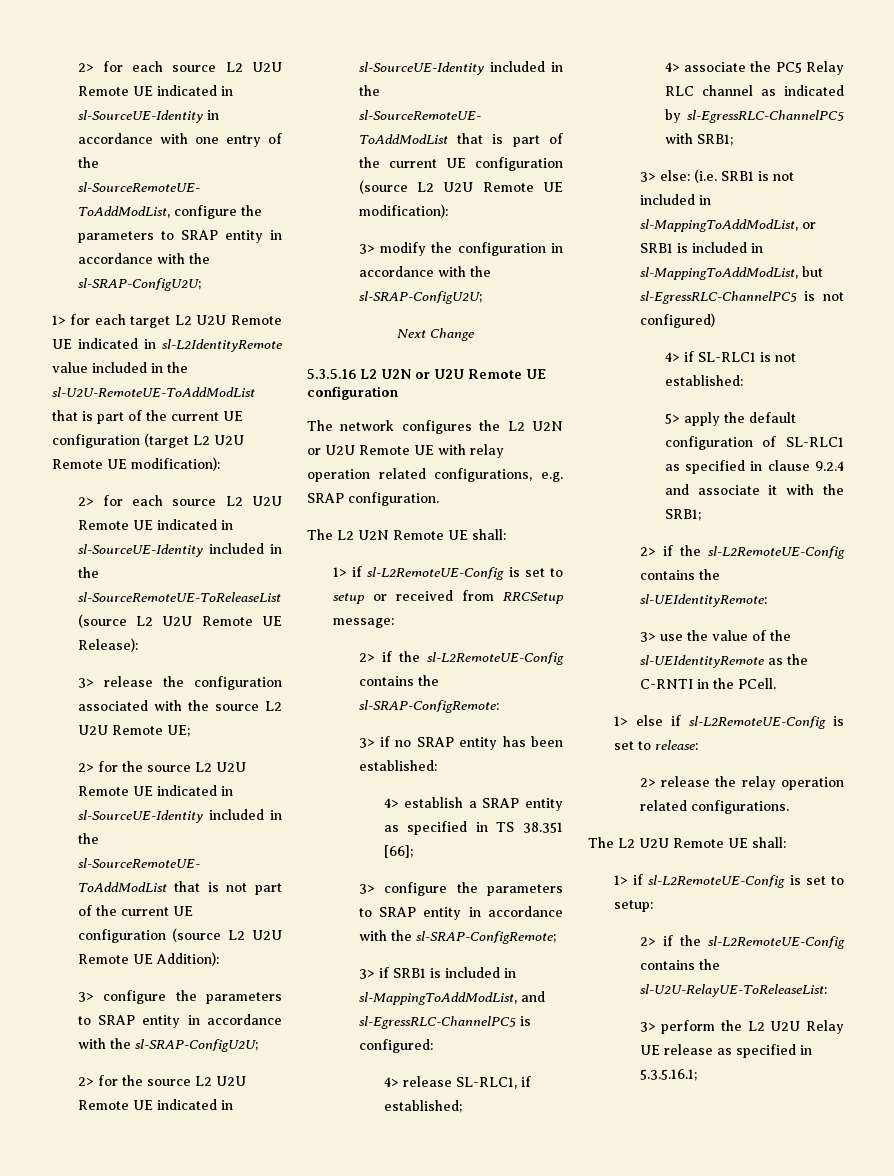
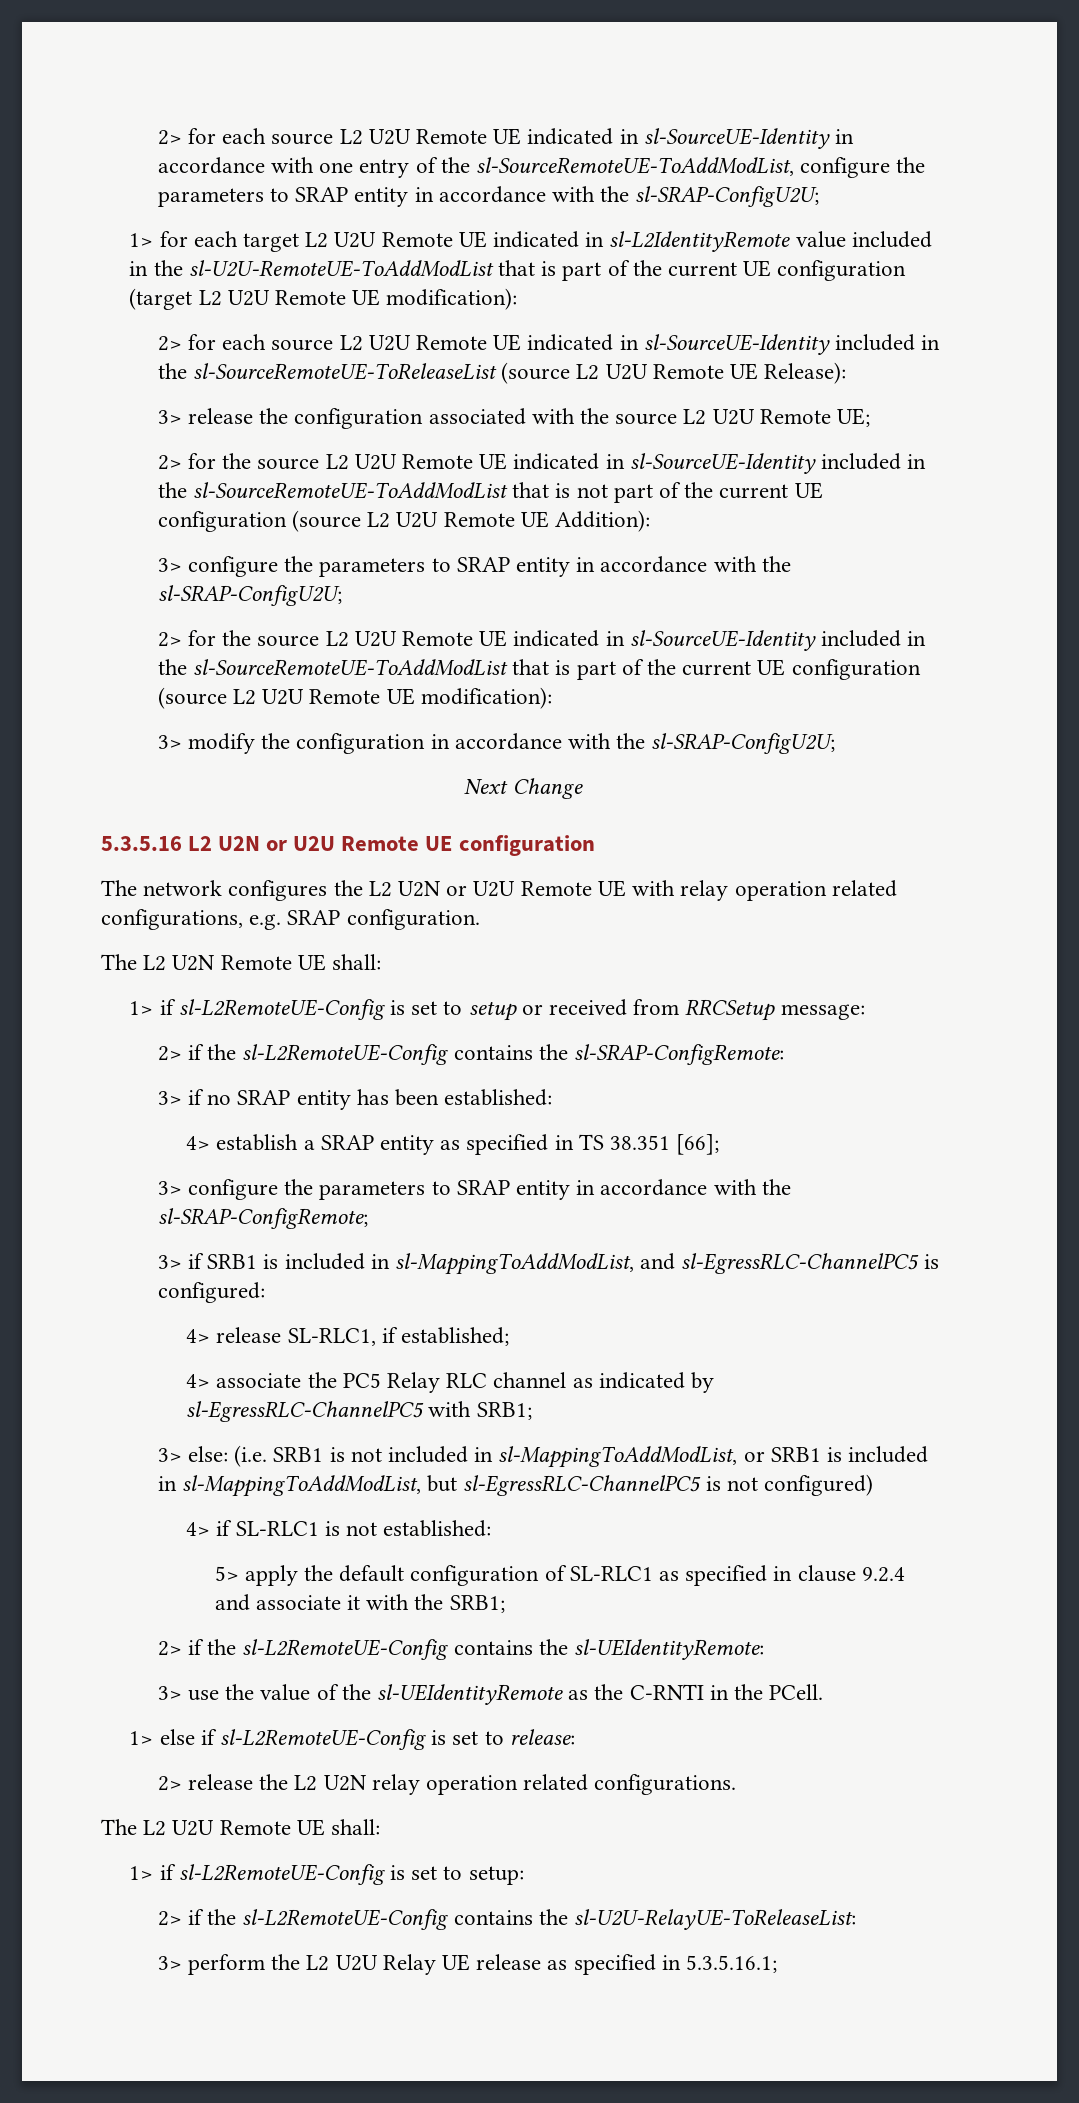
(737, 781) none -> [294,1775,367,1791] L2 U2N

